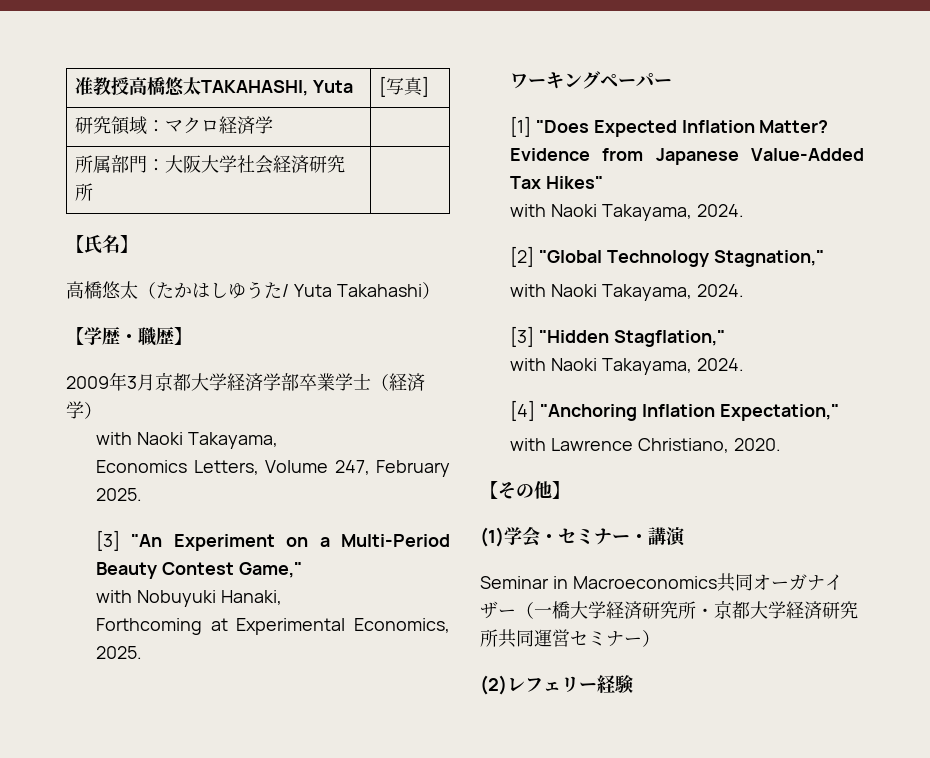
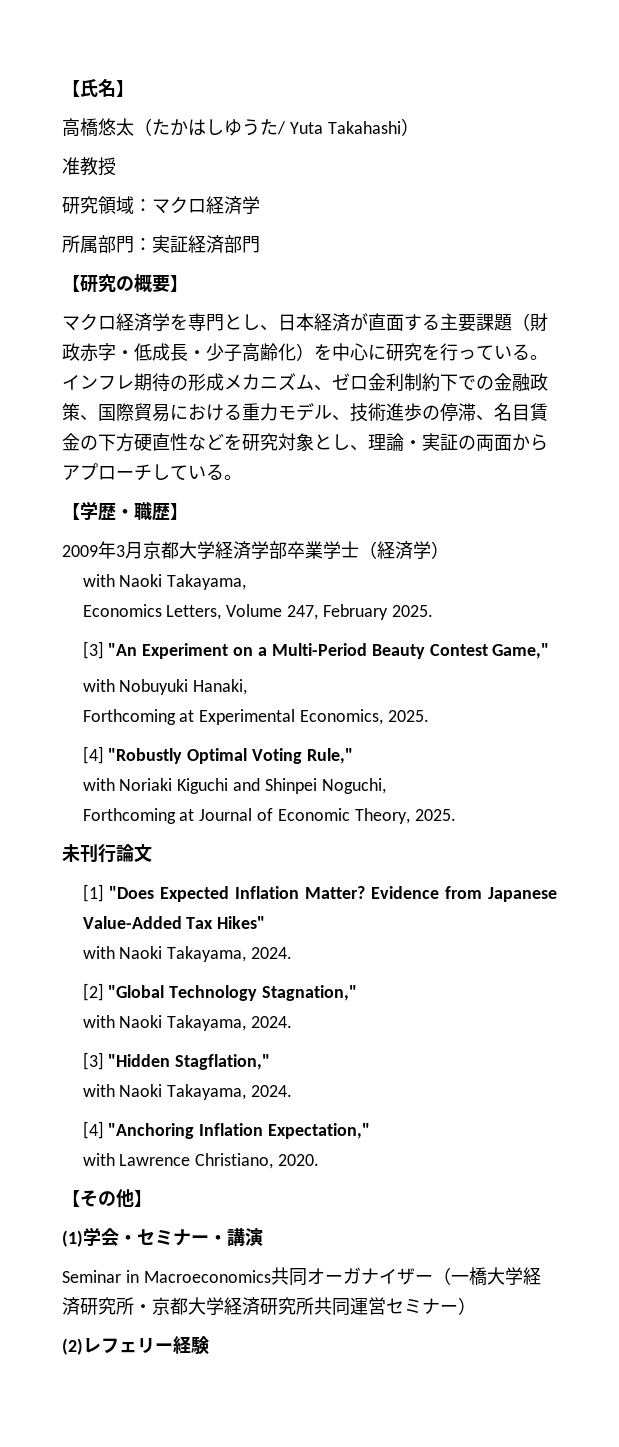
[74,76,353,96] [378,76,429,97] [74,116,273,135] [74,155,345,174] [74,183,93,201] 准教授高橋悠太TAKAHASHI, Yuta | [写真] // 研究領域：マクロ経済学 | // 所属部門：大阪大学社会経済研究所 | // -> (62, 88) none
(440, 290) none -> [62,157,116,176] [62,196,260,214] [62,235,260,253] [62,274,188,293] [62,313,548,332] [62,343,548,362] [62,373,548,392] [62,403,548,422] [62,433,548,452] [62,463,242,480] // 准教授 // 研究領域：マクロ経済学 // 所属部門：実証経済部門 // 【研究の概要】 // マクロ経済学を専門とし、日本経済が直面する主要課題（財政赤字・低成長・少子高齢化）を中心に研究を行っている。インフレ期待の形成メカニズム、ゼロ金利制約下での金融政策、国際貿易における重力モデル、技術進歩の停滞、名目賃金の下方硬直性などを研究対象とし、理論・実証の両面からアプローチしている。
[510,71,673,89] ワーキングペーパー -> [82,746,353,764] [82,778,386,794] [82,808,456,824] [62,844,152,863] [4] "Robustly Optimal Voting Rule," // with Noriaki Kiguchi and Shinpei Noguchi, // Forthcoming at Journal of Economic Theory, 2025. // 未刊行論文

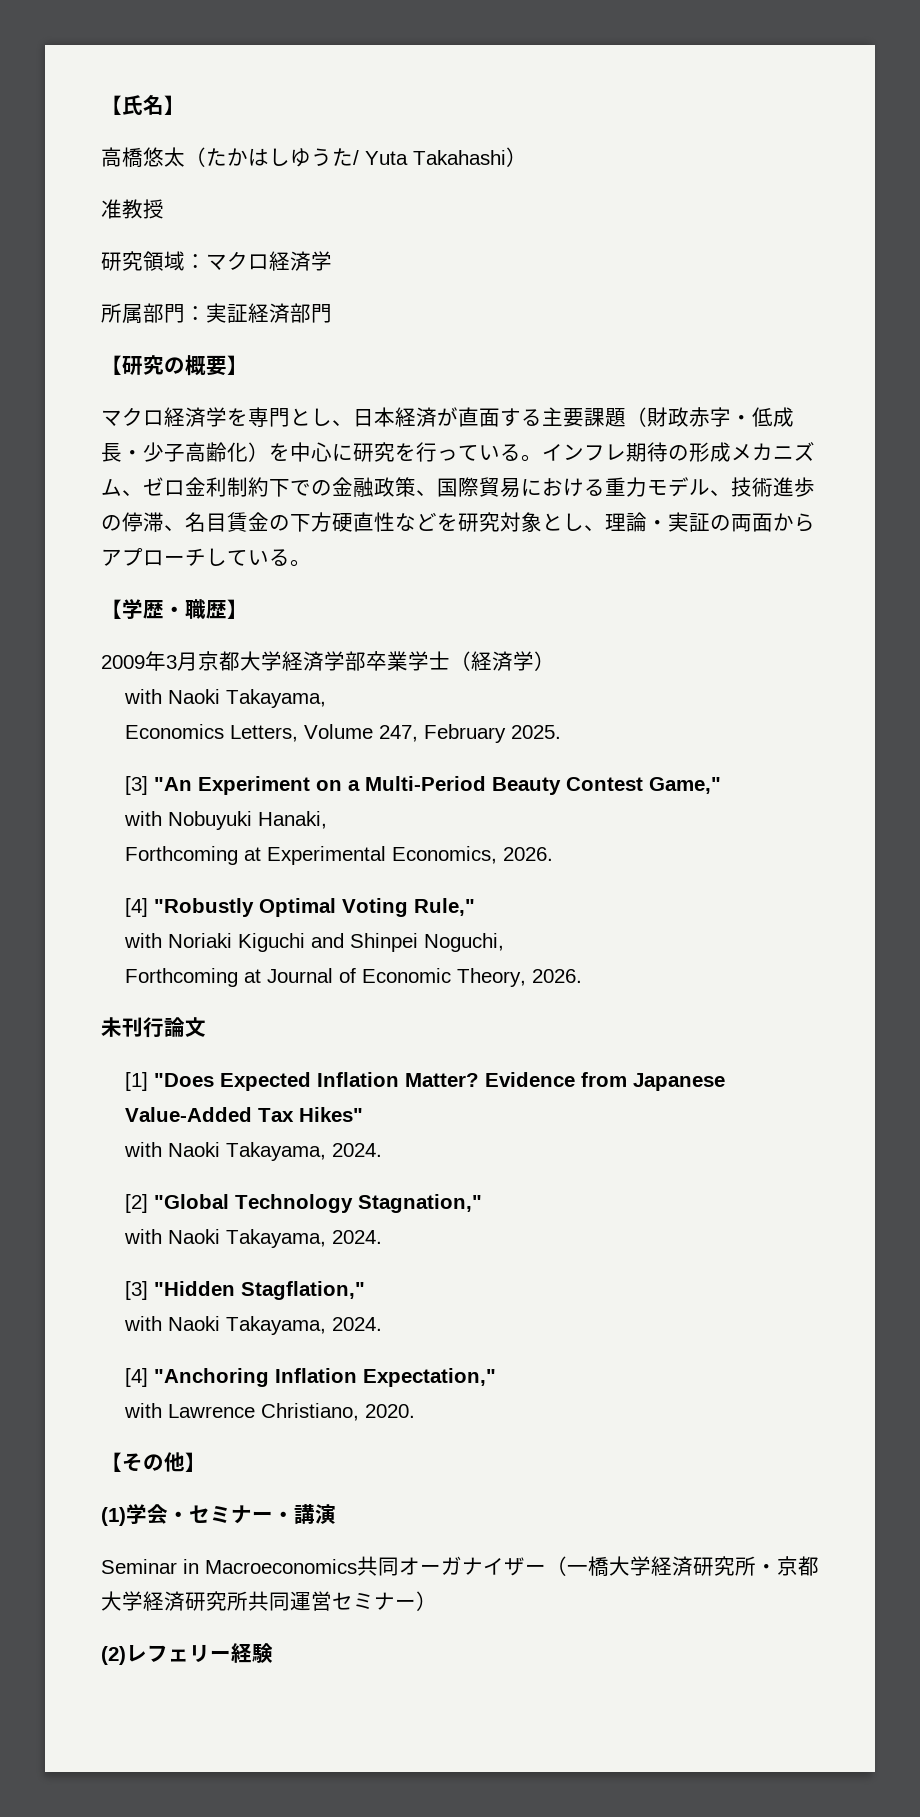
[387,710,429,722] 2025. -> [503,847,554,861] 2026.
[414,809,456,821] 2025. -> [532,969,583,983] 2026.

